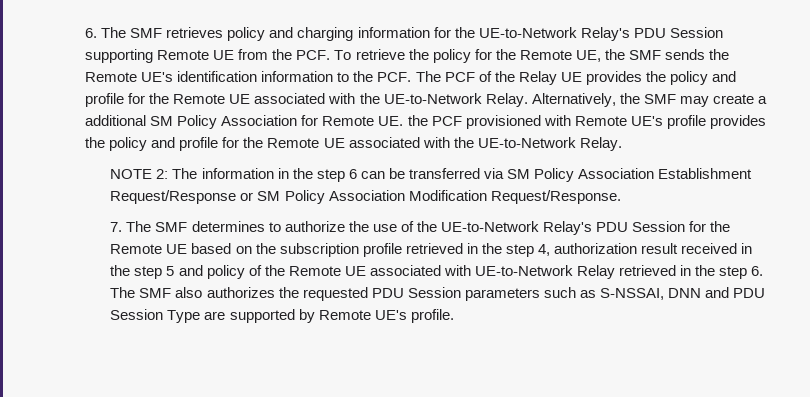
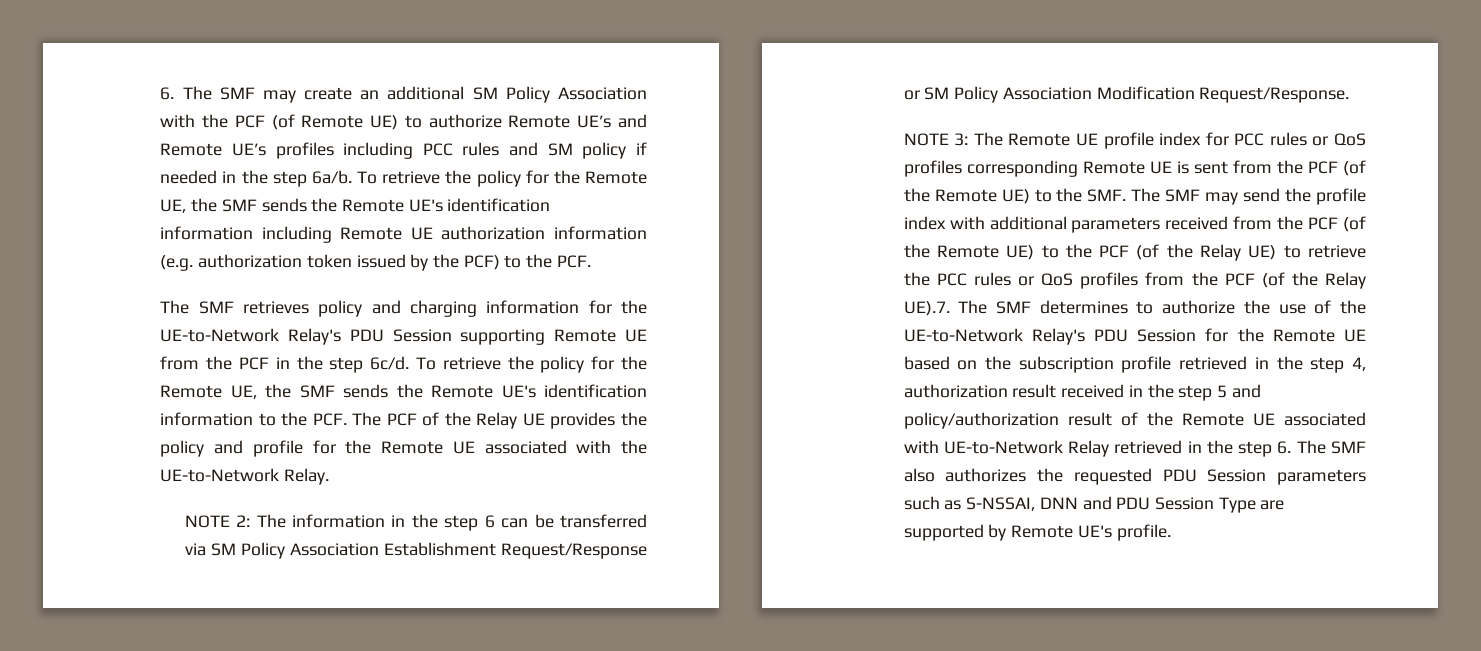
[85,27,163,38] 6. The SMF -> [160,86,647,103] [160,114,647,130] [160,142,647,159] [160,170,647,187] [160,198,551,213] [160,226,647,243] [160,254,591,271] [160,300,234,314] 6. The SMF may create an additional SM Policy Association with the PCF (of Remote UE) to authorize Remote UE’s and Remote UE’s profiles including PCC rules and SM policy if needed in the step 6a/b. To retrieve the policy for the Remote UE, the SMF sends the Remote UE's identification information including Remote UE authorization information (e.g. authorization token issued by the PCF) to the PCF. // The SMF
[296,50,331,60] PCF. -> [238,356,410,373] PCF in the step 6c/d.
[531,93,767,107] [85,115,766,129] [85,137,622,151] Alternatively, the SMF may create a additional SM Policy Association for Remote UE. the PCF provisioned with Remote UE's profile provides the policy and profile for the Remote UE associated with the UE-to-Network Relay. -> (330, 476) none
[110,222,123,232] 7. -> [903,132,1366,149] [903,160,1367,177] [903,188,1366,205] [903,216,1366,233] [903,244,1367,261] [903,272,1366,289] [903,301,950,316] NOTE 3: The Remote UE profile index for PCC rules or QoS profiles corresponding Remote UE is sent from the PCF (of the Remote UE) to the SMF. The SMF may send the profile index with additional parameters received from the PCF (of the Remote UE) to the PCF (of the Relay UE) to retrieve the PCC rules or QoS profiles from the PCF (of the Relay UE).7.
[206,265,245,279] policy -> [903,412,1112,429] policy/authorization result

